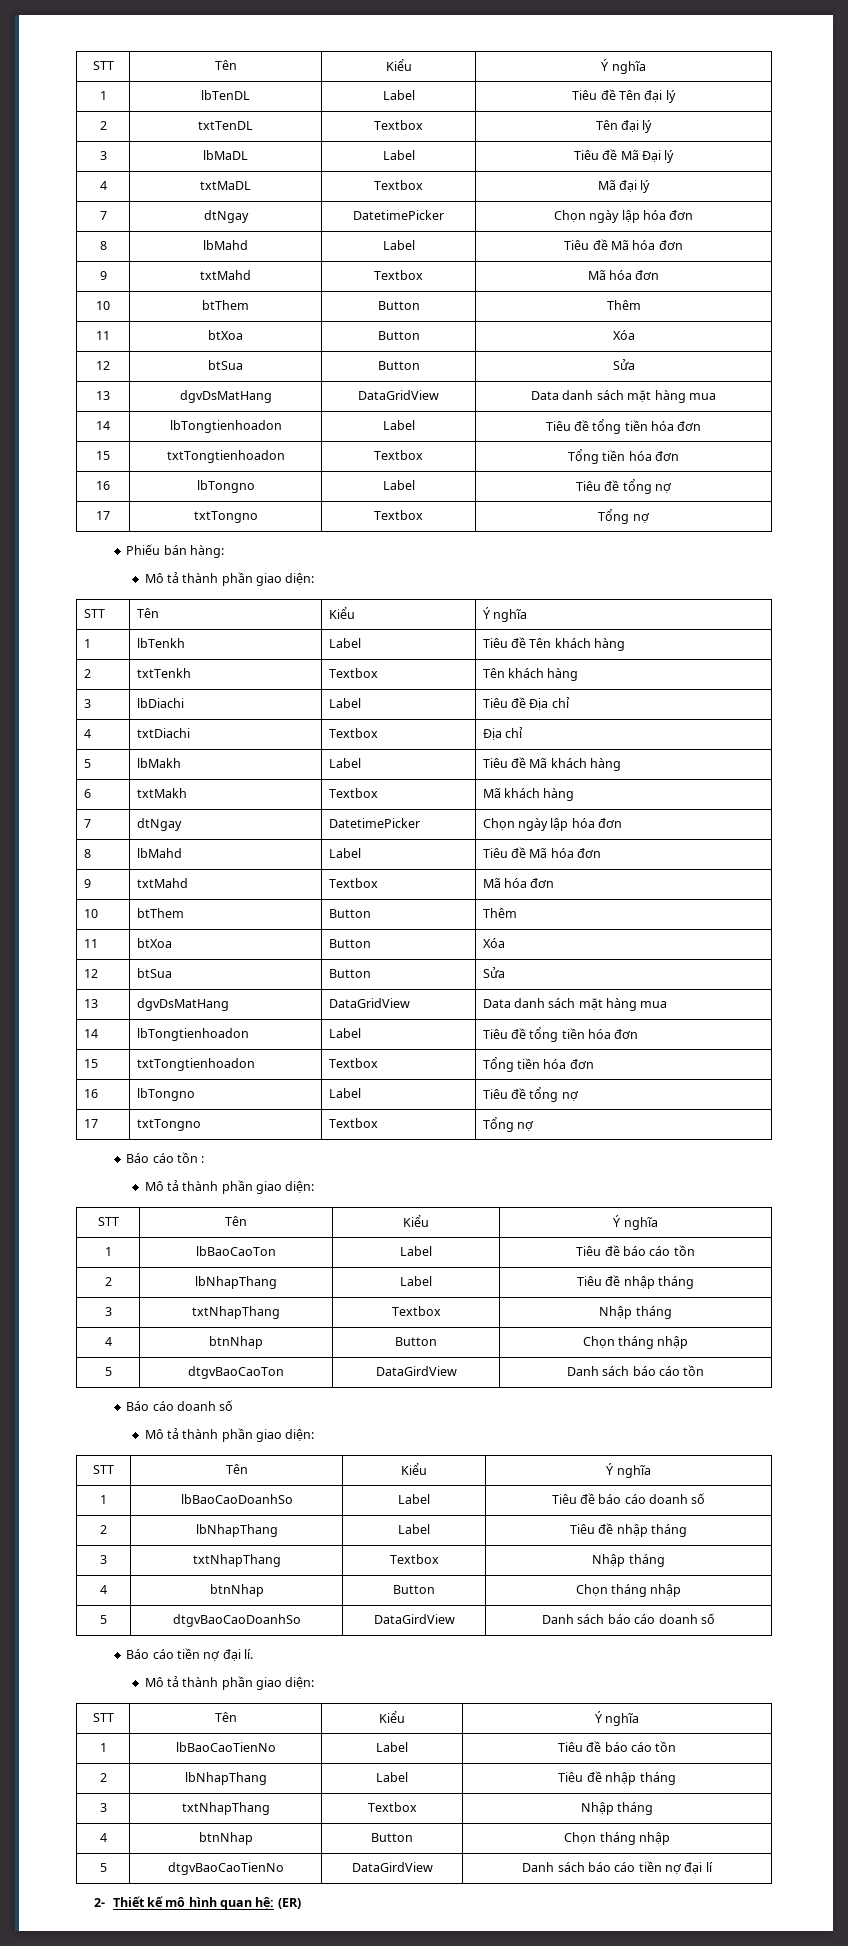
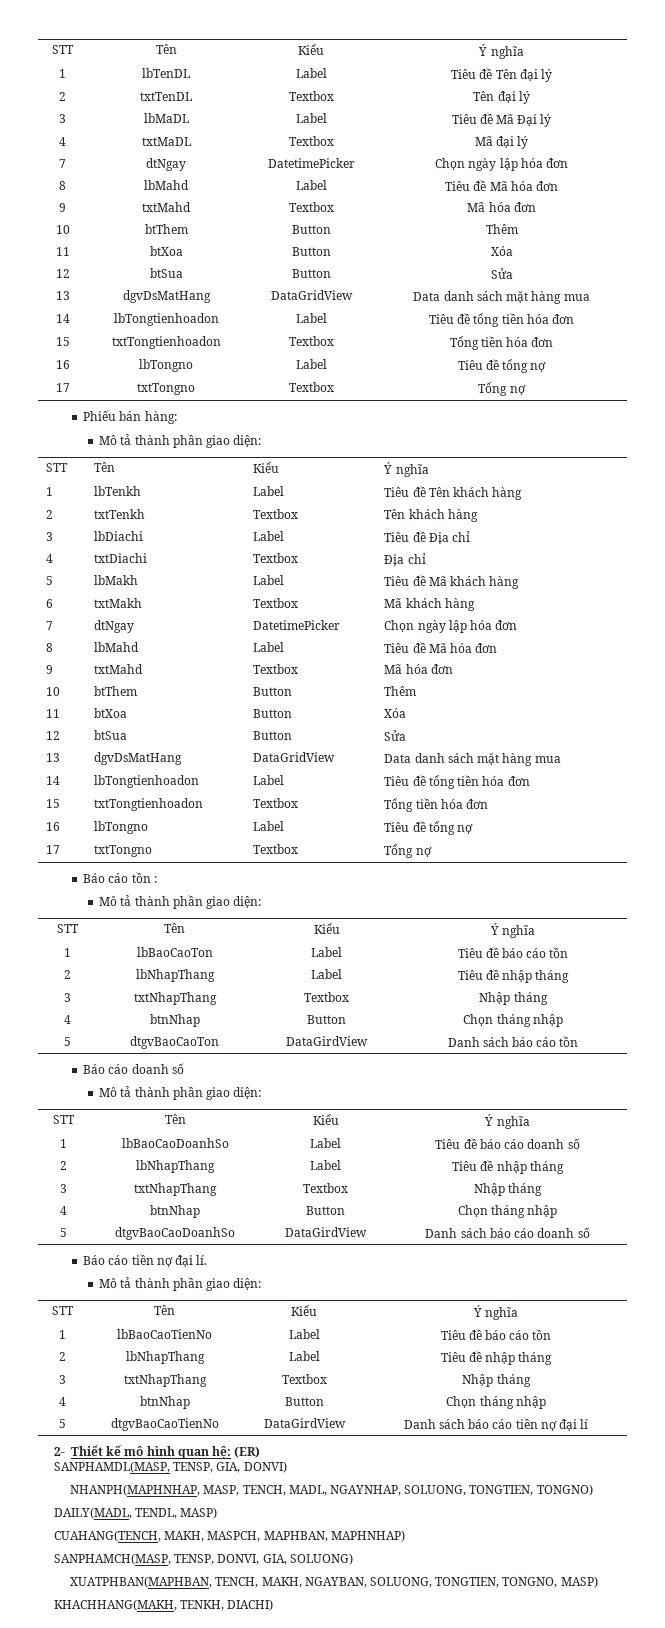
(301, 1903) none -> [54,1461,287,1473] [70,1484,593,1496] [54,1507,218,1519] [54,1530,405,1542] [54,1553,353,1565] [70,1576,598,1588] [54,1599,274,1611] // SANPHAMDL(MASP, TENSP, GIA, DONVI) // NHANPH(MAPHNHAP, MASP, TENCH, MADL, NGAYNHAP, SOLUONG, TONGTIEN, TONGNO) // DAILY(MADL, TENDL, MASP) // CUAHANG(TENCH, MAKH, MASPCH, MAPHBAN, MAPHNHAP) // SANPHAMCH(MASP, TENSP, DONVI, GIA, SOLUONG) // XUATPHBAN(MAPHBAN, TENCH, MAKH, NGAYBAN, SOLUONG, TONGTIEN, TONGNO, MASP) // KHACHHANG(MAKH, TENKH, DIACHI)

